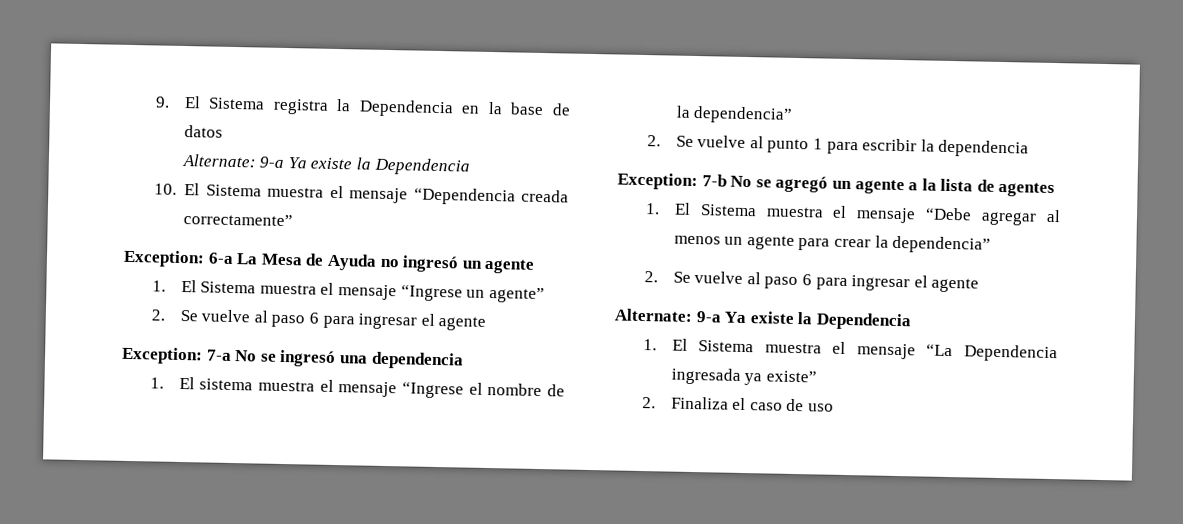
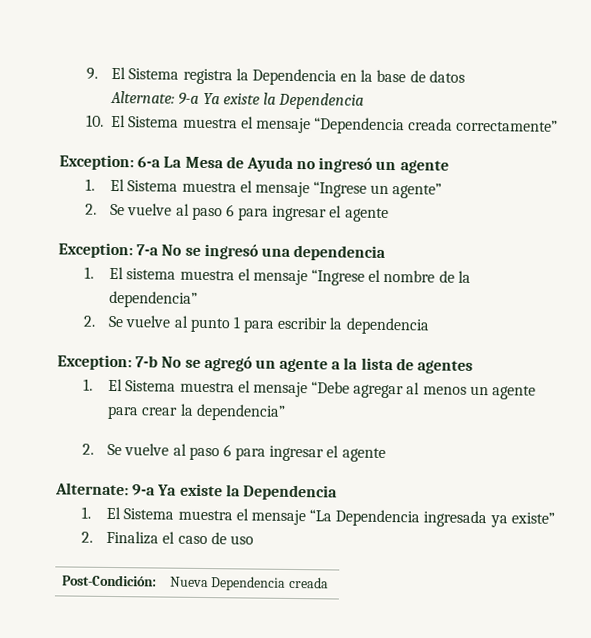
(835, 407) none -> [61,574,157,587] [169,576,330,591] // Post-Condición: | Nueva Dependencia creada

